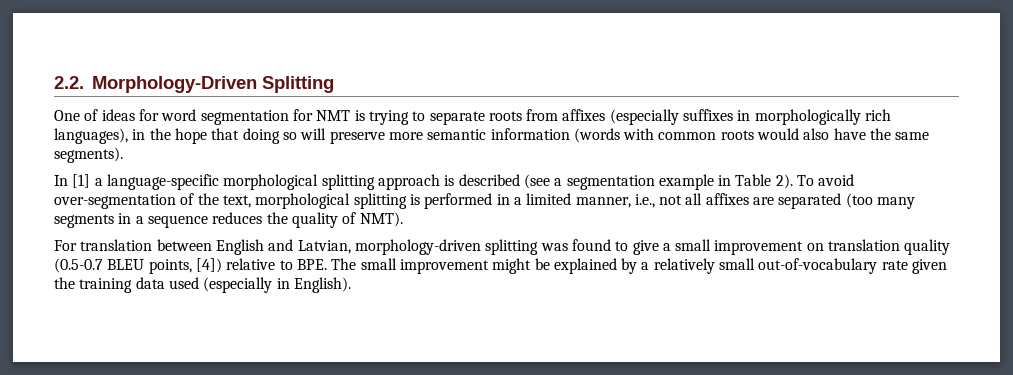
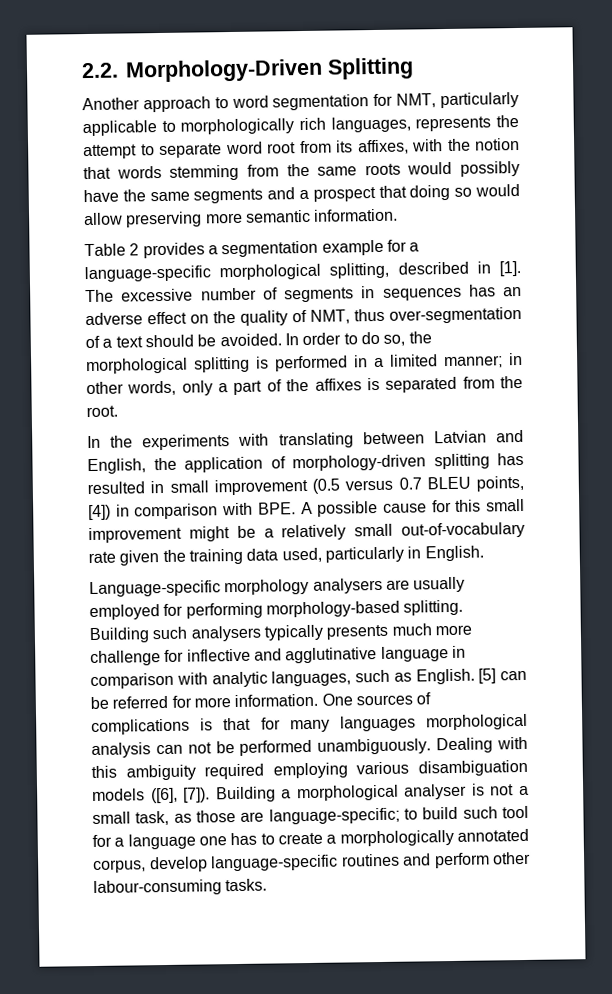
[54,109,892,125] [54,128,930,144] [54,147,123,163] [54,174,855,190] [54,193,251,209] One of ideas for word segmentation for NMT is trying to separate roots from affixes (especially suffixes in morphologically rich languages), in the hope that doing so will preserve more semantic information (words with common roots would also have the same segments). // In [1] a language-specific morphological splitting approach is described (see a segmentation example in Table 2). To avoid over-segmentation of the text, -> [82,91,519,113] [82,114,520,137] [83,137,520,160] [83,160,520,181] [83,183,521,204] [84,208,399,228] [84,239,420,259] [84,260,521,283] [85,284,522,303] [85,306,522,326] [85,331,432,349] Another approach to word segmentation for NMT, particularly applicable to morphologically rich languages, represents the attempt to separate word root from its affixes, with the notion that words stemming from the same roots would possibly have the same segments and a prospect that doing so would allow preserving more semantic information. // Table 2 provides a segmentation example for a language-specific morphological splitting, described in [1]. The excessive number of segments in sequences has an adverse effect on the quality of NMT, thus over-segmentation of a text should be avoided. In order to do so, the
[575,193,916,209] [54,212,403,228] [54,239,951,255] [54,258,357,274] manner, i.e., not all affixes are separated (too many segments in a sequence reduces the quality of NMT). // For translation between English and Latvian, morphology-driven splitting was found to give a small improvement on translation quality (0.5-0.7 BLEU points, [4]) relative to BPE. The -> [444,352,523,369] [86,375,524,396] [86,405,118,418] [87,429,524,451] [87,452,524,475] [87,475,524,496] [88,499,482,521] manner; in other words, only a part of the affixes is separated from the root. // In the experiments with translating between Latvian and English, the application of morphology-driven splitting has resulted in small improvement (0.5 versus 0.7 BLEU points, [4]) in comparison with BPE. A possible cause for this
[553,258,638,274] explained by -> (256, 531) none
[168,277,351,293] used (especially in English). -> [281,545,484,563] [89,576,466,598] [89,599,464,621] [89,623,472,644] [90,645,466,667] [90,668,527,690] [90,692,432,710] [91,713,528,736] [91,736,528,759] [91,759,528,781] [92,783,529,804] [92,805,529,826] [92,828,529,850] [93,851,531,874] [93,878,268,897] used, particularly in English. // Language-specific morphology analysers are usually employed for performing morphology-based splitting. Building such analysers typically presents much more challenge for inflective and agglutinative language in comparison with analytic languages, such as English. [5] can be referred for more information. One sources of complications is that for many languages morphological analysis can not be performed unambiguously. Dealing with this ambiguity required employing various disambiguation models ([6], [7]). Building a morphological analyser is not a small task, as those are language-specific; to build such tool for a language one has to create a morphologically annotated corpus, develop language-specific routines and perform other labour-consuming tasks.

